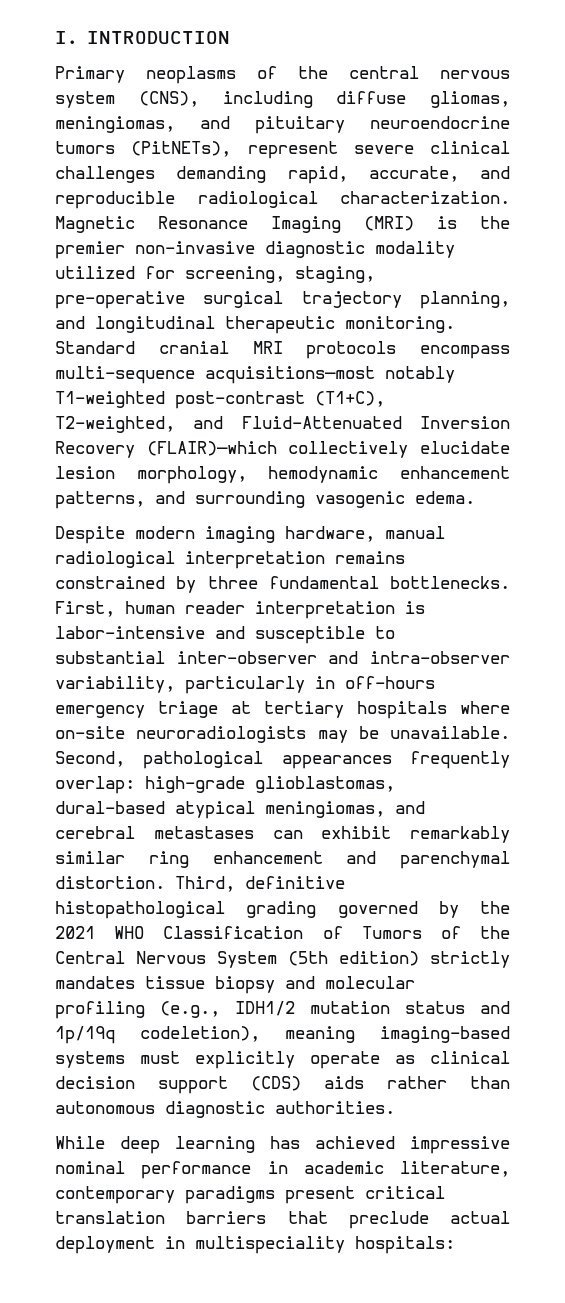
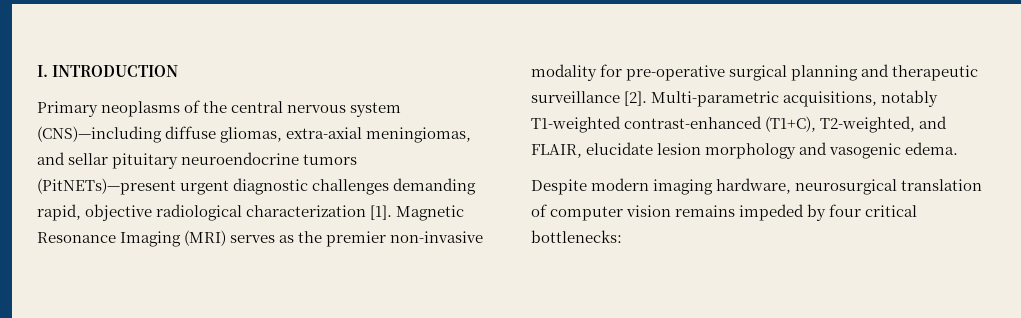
[138,91,313,108] (CNS), including -> [37,126,162,143] (CNS)—including
[55,116,230,133] meningiomas, and -> [286,127,472,143] [37,152,109,165] extra-axial meningiomas, and sellar
[131,141,510,159] [55,166,510,184] [55,191,510,209] (PitNETs), represent severe clinical challenges demanding rapid, accurate, and reproducible radiological characterization. -> [37,178,477,195] [37,204,393,221] (PitNETs)—present urgent diagnostic challenges demanding rapid, objective radiological characterization [1].
[437,216,457,229] is -> [230,235,295,243] serves as
[265,241,455,258] [55,266,375,283] [55,291,510,309] [55,316,455,334] [55,341,510,359] [55,366,375,384] diagnostic modality utilized for screening, staging, pre-operative surgical trajectory planning, and longitudinal therapeutic monitoring. Standard cranial MRI protocols encompass multi-sequence acquisitions—most -> [531,64,979,81] [531,91,878,107] modality for pre-operative surgical planning and therapeutic surveillance [2]. Multi-parametric acquisitions,
[175,391,305,409] post-contrast -> [624,116,763,129] contrast-enhanced
[241,416,510,429] [55,441,511,458] [55,466,510,484] [55,491,305,509] Fluid-Attenuated Inversion Recovery (FLAIR)—which collectively elucidate lesion morphology, hemodynamic enhancement patterns, and surrounding -> [531,142,828,159] FLAIR, elucidate lesion morphology and
[385,526,445,539] [55,551,405,569] [55,576,510,593] [55,601,425,619] [55,626,395,644] [55,651,511,664] [55,676,435,694] [55,701,510,719] [55,726,510,743] [55,751,510,769] [55,776,395,794] [55,801,425,819] [55,826,510,843] [55,851,510,869] [55,876,345,892] [55,901,510,919] [55,926,511,939] [55,951,510,968] [55,976,415,994] [55,1001,510,1019] [55,1026,510,1044] [55,1051,510,1069] [55,1076,510,1094] [55,1101,395,1118] [55,1136,510,1154] [55,1161,510,1179] [55,1186,445,1204] [55,1211,510,1229] [55,1236,455,1254] manual radiological interpretation remains constrained by three fundamental bottlenecks. First, human reader interpretation is labor-intensive and susceptible to substantial inter-observer and intra-observer variability, particularly in off-hours emergency triage at tertiary hospitals where on-site neuroradiologists may be unavailable. Second, pathological appearances frequently overlap: high-grade glioblastomas, dural-based atypical meningiomas, and cerebral metastases can exhibit remarkably similar ring enhancement and parenchymal distortion. Third, definitive histopathological grading governed by the 2021 WHO Classification of Tumors of the Central Nervous System (5th edition) strictly mandates tissue biopsy and molecular profiling (e.g., IDH1/2 mutation status and 1p/19q codeletion), meaning imaging-based systems must explicitly operate as clinical decision support (CDS) aids rather than autonomous diagnostic authorities. // While deep learning has achieved impressive nominal performance in academic literature, contemporary paradigms present critical translation barriers that preclude actual deployment in multispeciality hospitals: -> [795,179,983,195] [531,204,918,221] [531,230,622,243] neurosurgical translation of computer vision remains impeded by four critical bottlenecks:

